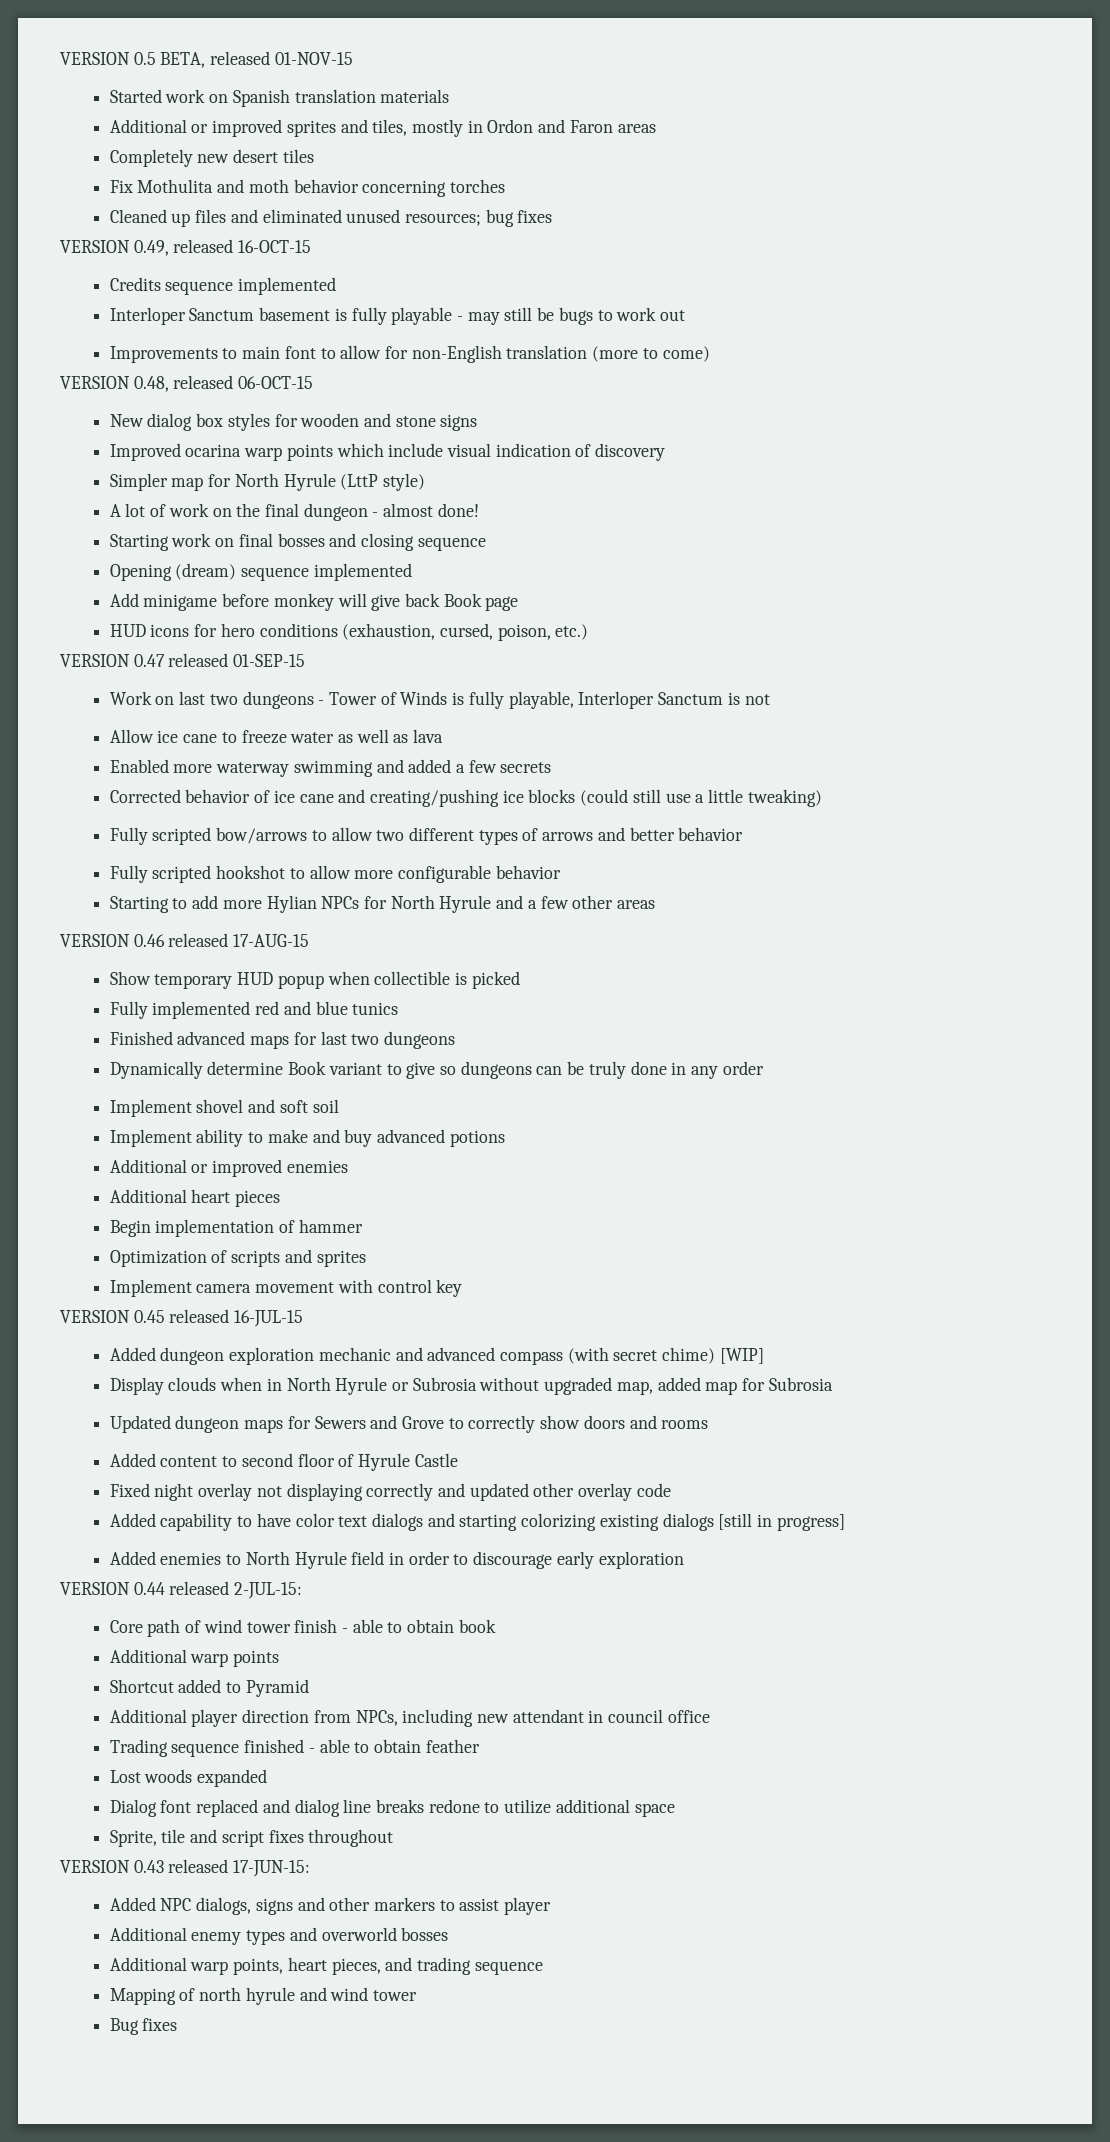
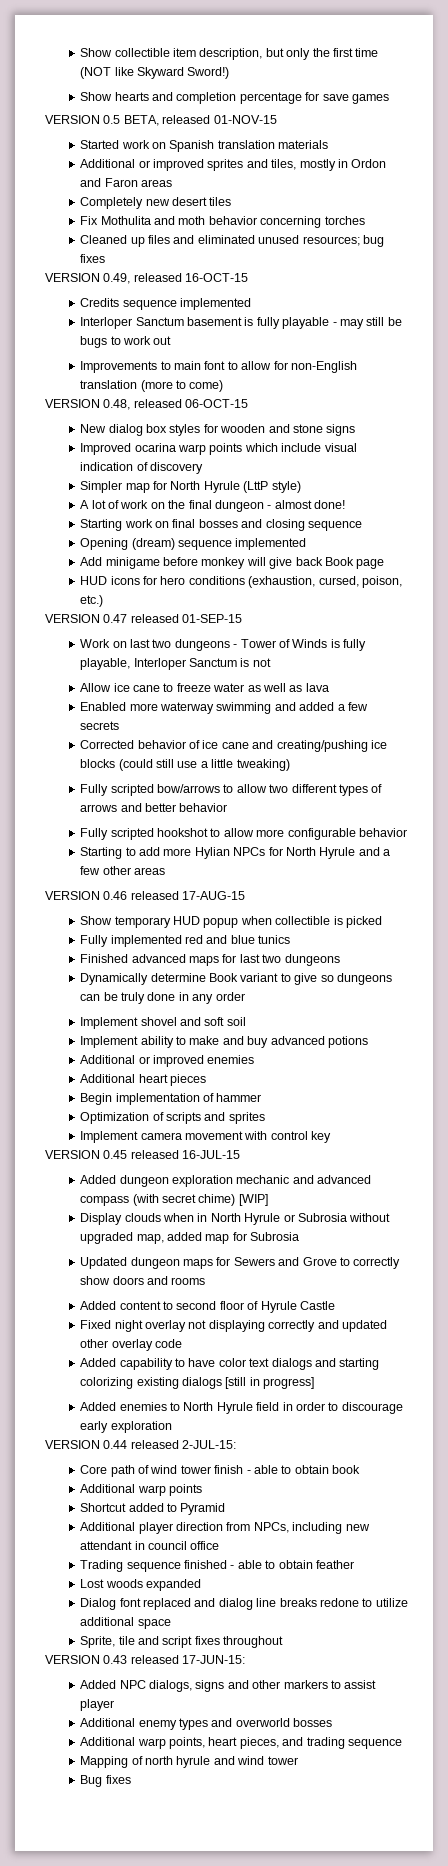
(60, 58) none -> [80,48,379,60] [80,67,230,79] [80,92,389,104] Show collectible item description, but only the first time (NOT like Skyward Sword!) // Show hearts and completion percentage for save games //

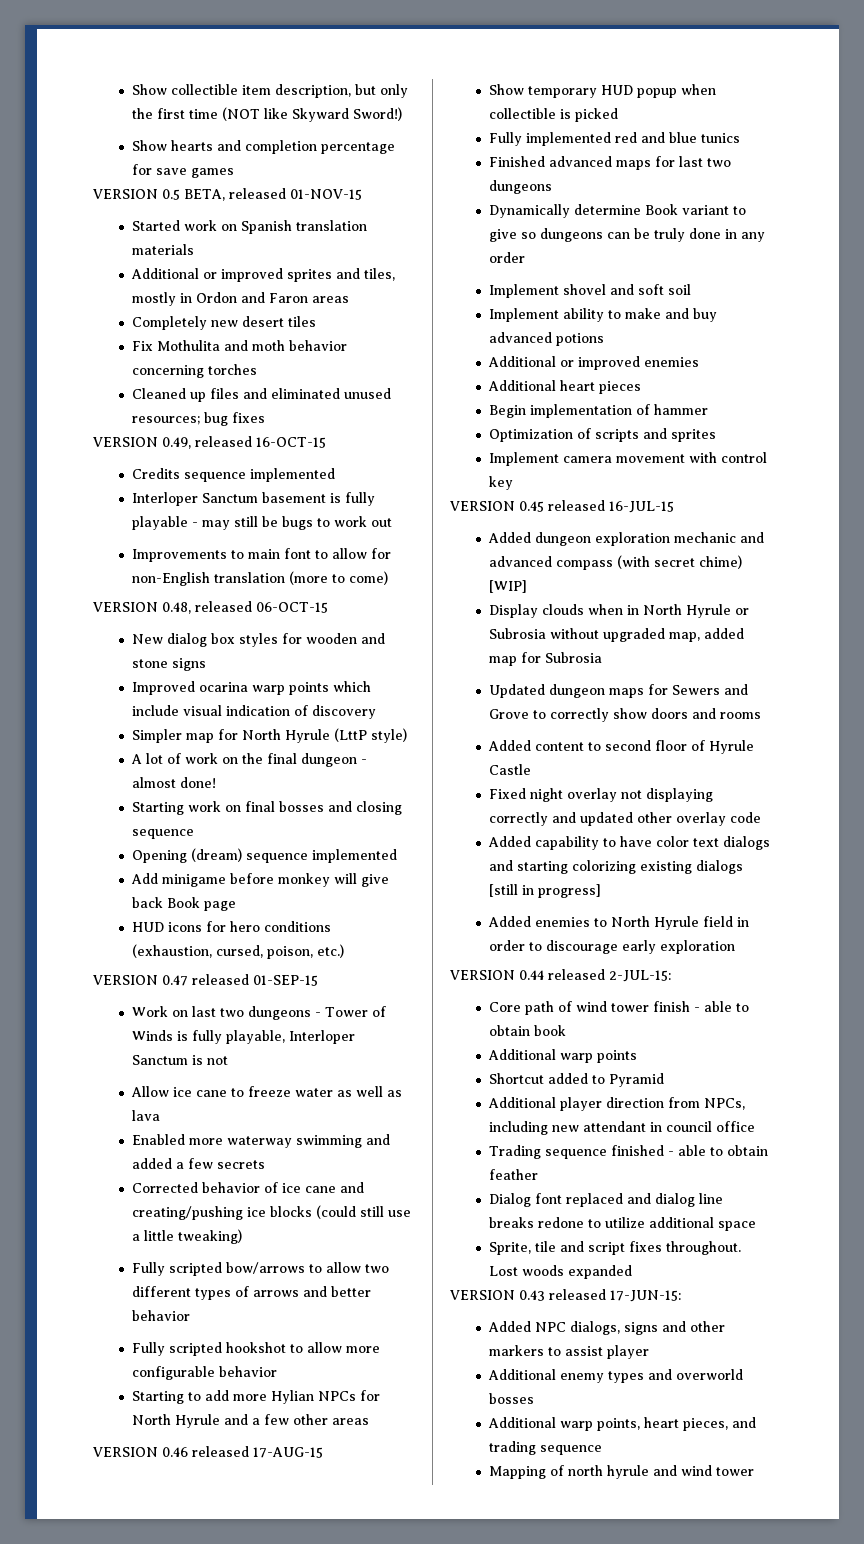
[80,1579,202,1591] // Lost woods expanded -> (538, 1174) none
[223,1636,284,1648] throughout -> [665,1241,741,1255] [488,1265,632,1279] throughout. Lost woods expanded
[80,1775,131,1787] // Bug fixes -> (754, 1471) none

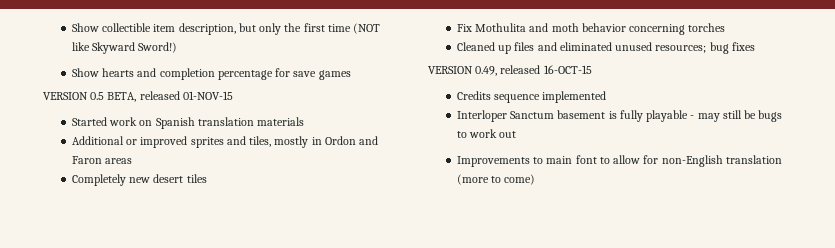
[93,601,328,614] [131,633,385,647] [131,658,206,671] [131,681,371,695] [131,705,376,719] [131,728,407,743] [130,753,367,767] [131,777,216,788] [131,801,402,815] [131,829,194,839] [131,848,397,863] [130,873,389,887] [131,897,236,911] [131,921,331,932] [131,944,344,959] [93,974,318,986] [131,1006,386,1020] [131,1030,355,1044] [131,1055,228,1065] [130,1086,402,1097] [131,1110,160,1121] [131,1134,390,1148] [131,1158,265,1169] [131,1182,364,1193] [131,1205,411,1220] [131,1229,242,1244] [131,1262,389,1276] [131,1286,371,1300] [131,1310,190,1321] [131,1342,380,1356] [131,1366,277,1380] [131,1390,380,1404] [131,1414,369,1428] [93,1446,323,1458] [488,84,716,98] [488,108,618,122] [488,132,740,146] [488,156,731,170] [488,180,552,194] [488,204,746,218] [488,228,765,242] [488,252,525,263] [488,284,691,298] [488,308,717,322] [488,332,604,346] [487,356,699,370] [487,380,641,394] [488,404,708,418] [488,428,716,442] [488,452,767,466] [488,476,513,490] [450,500,674,513] [487,532,764,546] [488,555,742,570] [488,580,527,593] [488,604,749,618] [488,628,744,642] [488,652,602,666] [488,684,748,698] [488,708,761,722] [487,740,754,754] [488,764,531,775] [488,788,713,802] [488,812,761,826] [487,836,770,850] [488,860,743,874] [488,884,601,898] [487,916,749,930] [488,940,735,954] [450,969,671,982] [488,1001,749,1015] [488,1025,566,1036] [487,1049,637,1063] [488,1073,664,1087] [487,1097,745,1111] [488,1121,755,1135] [488,1145,768,1159] [488,1169,538,1180] [488,1193,723,1207] [488,1217,756,1231] [488,1241,741,1255] [488,1265,632,1279] [450,1289,681,1302] [487,1321,725,1335] [488,1345,649,1359] [487,1369,743,1383] [488,1393,534,1404] [487,1417,756,1431] [488,1441,602,1455] [488,1465,754,1479] // VERSION 0.48, released 06-OCT-15 // New dialog box styles for wooden and stone signs // Improved ocarina warp points which include visual indication of discovery // Simpler map for North Hyrule (LttP style) // A lot of work on the final dungeon - almost done! // Starting work on final bosses and closing sequence // Opening (dream) sequence implemented // Add minigame before monkey will give back Book page // HUD icons for hero conditions (exhaustion, cursed, poison, etc.) // VERSION 0.47 released 01-SEP-15 // Work on last two dungeons - Tower of Winds is fully playable, Interloper Sanctum is not // Allow ice cane to freeze water as well as lava // Enabled more waterway swimming and added a few secrets // Corrected behavior of ice cane and creating/pushing ice blocks (could still use a little tweaking) // Fully scripted bow/arrows to allow two different types of arrows and better behavior // Fully scripted hookshot to allow more configurable behavior // Starting to add more Hylian NPCs for North Hyrule and a few other areas // VERSION 0.46 released 17-AUG-15 // Show temporary HUD popup when collectible is picked // Fully implemented red and blue tunics // Finished advanced maps for last two dungeons // Dynamically determine Book variant to give so dungeons can be truly done in any order // Implement shovel and soft soil // Implement ability to make and buy advanced potions // Additional or improved enemies // Additional heart pieces // Begin implementation of hammer // Optimization of scripts and sprites // Implement camera movement with control key // VERSION 0.45 released 16-JUL-15 // Added dungeon exploration mechanic and advanced compass (with secret chime) [WIP] // Display clouds when in North Hyrule or Subrosia without upgraded map, added map for Subrosia // Updated dungeon maps for Sewers and Grove to correctly show doors and rooms // Added content to second floor of Hyrule Castle // Fixed night overlay not displaying correctly and updated other overlay code // Added capability to have color text dialogs and starting colorizing existing dialogs [still in progress] // Added enemies to North Hyrule field in order to discourage early exploration // VERSION 0.44 released 2-JUL-15: // Core path of wind tower finish - able to obtain book // Additional warp points // Shortcut added to Pyramid // Additional player direction from NPCs, including new attendant in council office // Trading sequence finished - able to obtain feather // Dialog font replaced and dialog line breaks redone to utilize additional space // Sprite, tile and script fixes throughout. Lost woods expanded // VERSION 0.43 released 17-JUN-15: // Added NPC dialogs, signs and other markers to assist player // Additional enemy types and overworld bosses // Additional warp points, heart pieces, and trading sequence // Mapping of north hyrule and wind tower -> (536, 179) none

